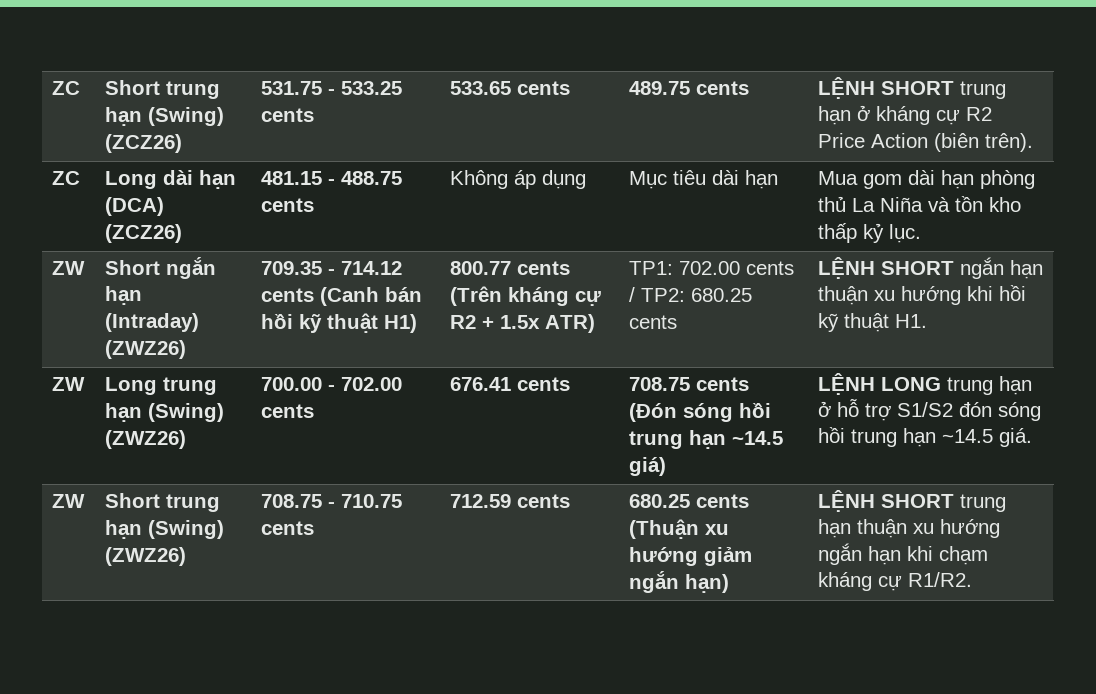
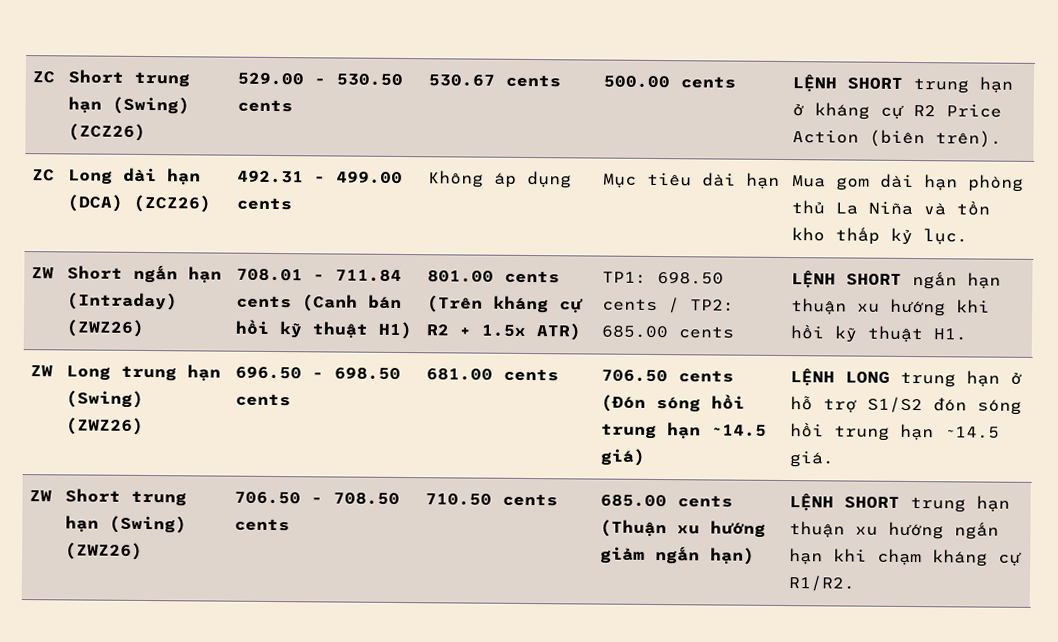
[261,81,403,95] [261,108,315,122] [450,81,571,95] [629,81,691,95] 531.75 - 533.25 cents | 533.65 cents | 489.75 -> [236,72,403,87] [236,99,293,113] [427,74,561,88] [602,75,670,89] 529.00 - 530.50 cents | 530.67 cents | 500.00
[261,171,403,185] 481.15 - 488.75 -> [236,170,403,184] 492.31 - 499.00
[261,261,403,275] 709.35 - 714.12 -> [235,268,402,282] 708.01 - 711.84
[450,261,512,275] 800.77 -> [426,270,494,283] 801.00
[679,261,741,275] 702.00 -> [656,271,724,285] 698.50
[691,288,753,302] 680.25 -> [600,325,668,339] 685.00
[261,377,403,391] [261,404,315,418] [450,377,571,391] [629,377,691,391] 700.00 - 702.00 cents | 676.41 cents | 708.75 -> [234,366,401,380] [234,393,291,407] [425,368,559,382] [600,369,668,383] 696.50 - 698.50 cents | 681.00 cents | 706.50
[261,494,403,508] [261,521,315,535] [450,494,571,508] [629,494,691,508] 708.75 - 710.75 cents | 712.59 cents | 680.25 -> [233,491,400,505] [233,518,290,532] [424,493,558,507] [599,494,667,508] 706.50 - 708.50 cents | 710.50 cents | 685.00

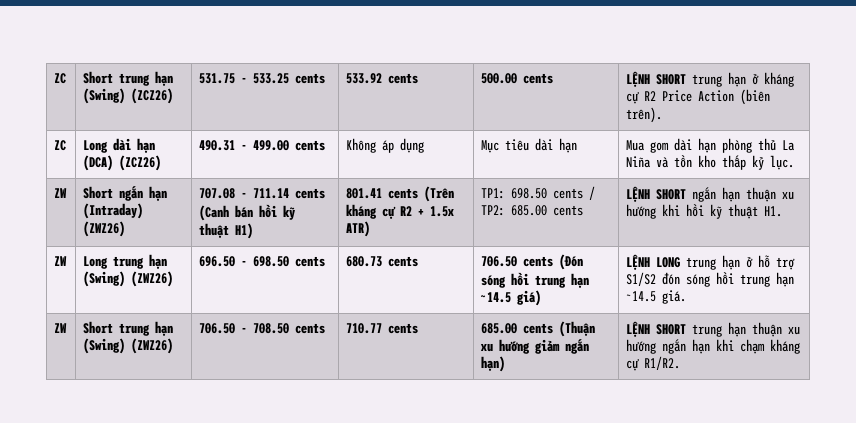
[236,72,403,87] [236,99,293,113] [427,74,495,87] 529.00 - 530.50 cents | 530.67 -> [199,73,326,84] [346,73,383,84] 531.75 - 533.25 cents | 533.92
[236,170,304,184] 492.31 -> [199,140,236,151] 490.31
[235,268,402,282] 708.01 - 711.84 -> [199,188,290,199] 707.08 - 711.14
[426,270,494,283] 801.00 -> [346,188,383,199] 801.41
[425,368,493,381] 681.00 -> [346,256,383,267] 680.73
[424,493,492,506] 710.50 -> [346,323,383,334] 710.77

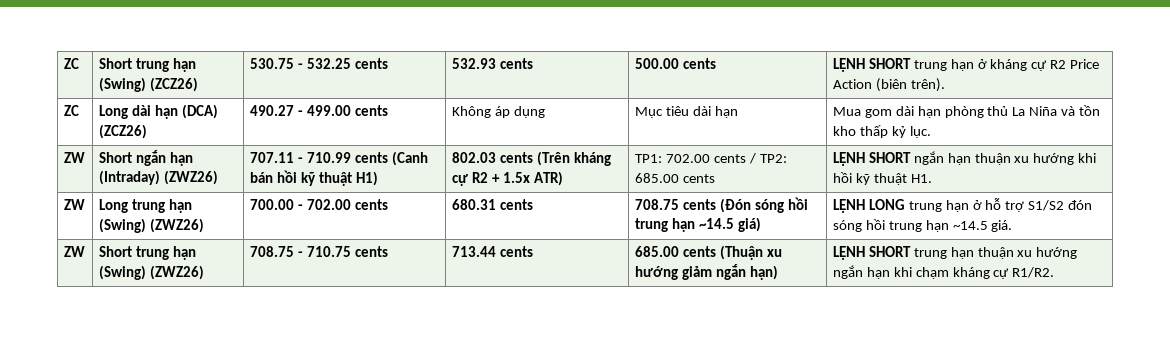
[199,73,326,84] [346,73,383,84] 531.75 - 533.25 cents | 533.92 -> [249,58,388,69] [451,58,496,69] 530.75 - 532.25 cents | 532.93
[199,140,236,151] 490.31 -> [249,105,294,116] 490.27
[199,188,290,199] 707.08 - 711.14 -> [249,152,351,163] 707.11 - 710.99
[346,188,383,199] 801.41 -> [451,152,496,163] 802.03
[511,188,548,199] 698.50 -> [665,154,710,163] 702.00
[199,256,326,267] [346,256,419,267] [481,256,518,267] 696.50 - 698.50 cents | 680.73 cents | 706.50 -> [249,199,388,210] [451,199,533,210] [634,199,679,210] 700.00 - 702.00 cents | 680.31 cents | 708.75
[199,323,326,334] [346,323,383,334] 706.50 - 708.50 cents | 710.77 -> [249,246,388,257] [451,246,496,257] 708.75 - 710.75 cents | 713.44

